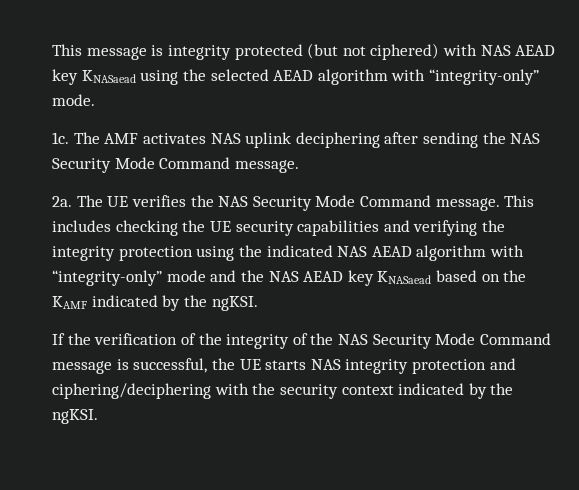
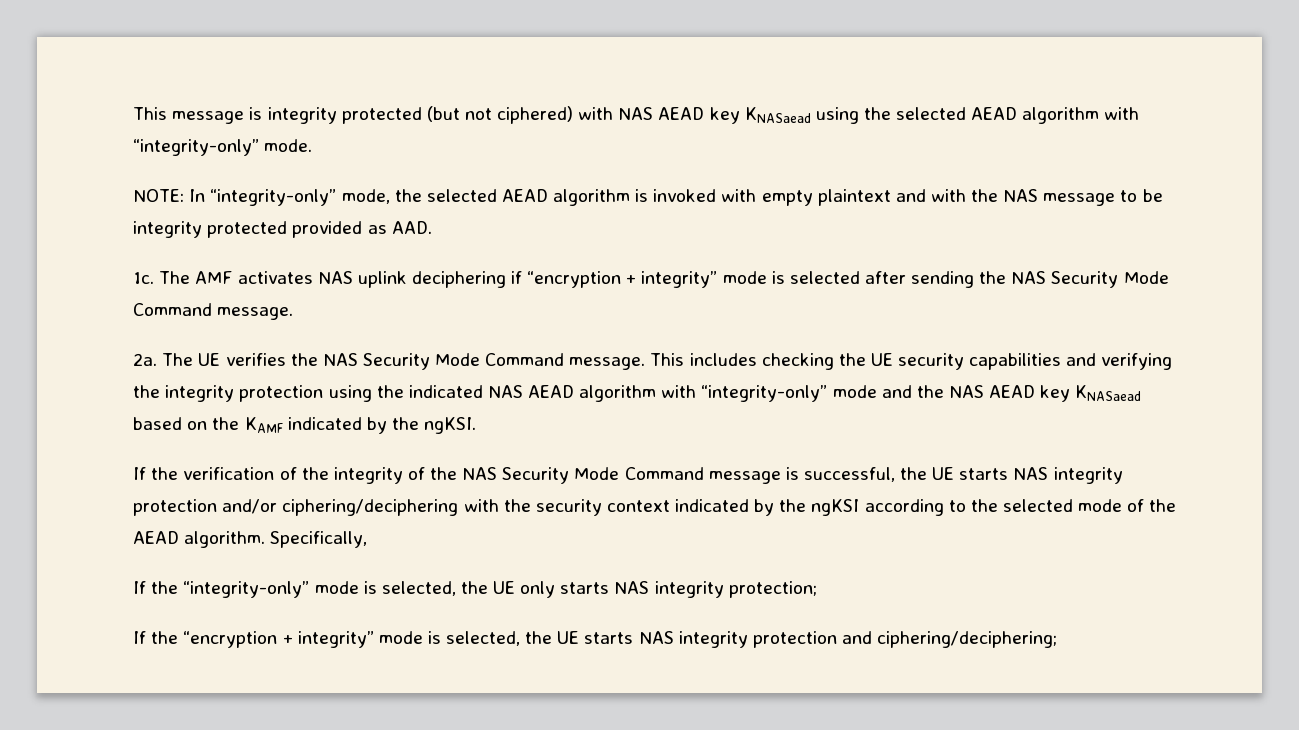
(96, 100) none -> [133,189,1163,206] [133,221,432,238] // NOTE: In “integrity-only” mode, the selected AEAD algorithm is invoked with empty plaintext and with the NAS message to be integrity protected provided as AAD.
(380, 140) none -> [511,271,860,288] if “encryption + integrity” mode is selected
[489,358,516,370] and -> [222,499,278,514] and/or
[52,409,99,424] ngKSI. -> [811,499,1177,516] [133,531,368,548] [133,581,817,598] [133,631,1058,648] ngKSI according to the selected mode of the AEAD algorithm. Specifically, // If the “integrity-only” mode is selected, the UE only starts NAS integrity protection; // If the “encryption + integrity” mode is selected, the UE starts NAS integrity protection and ciphering/deciphering;

